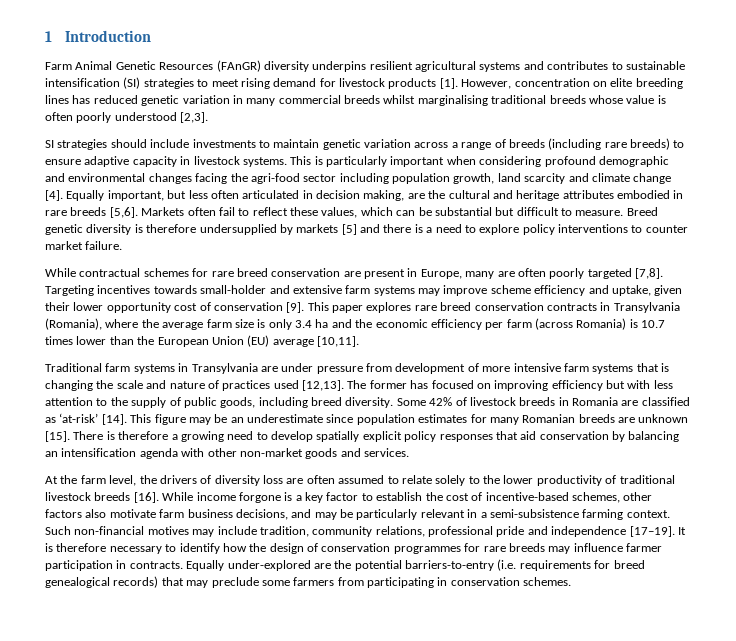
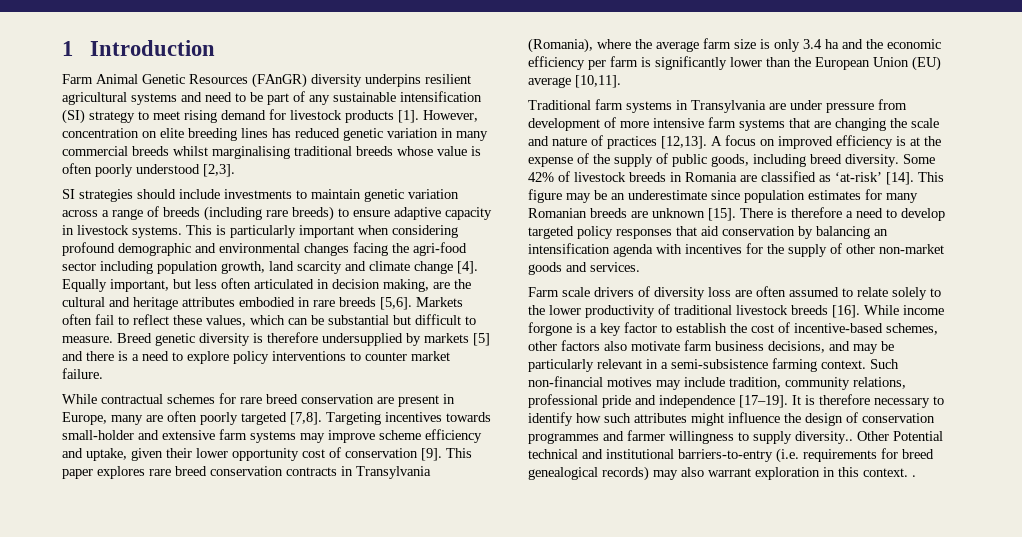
[547,61,623,70] contributes to -> [205,91,330,105] need to be part of any
[143,78,194,89] strategies -> [89,111,135,123] strategy
[535,318,666,330] [45,336,73,345] (across Romania) is 10.7 times -> [641,56,727,70] is significantly
[661,363,669,372] is -> [814,121,831,128] are
[273,380,673,391] [45,397,108,406] used [12,13]. The former has focused on improving efficiency but with less attention to -> [661,135,941,149] [528,153,589,167] [12,13]. A focus on improved efficiency is at the expense of
[180,431,224,442] growing -> (853, 214) none
[316,431,402,442] spatially explicit -> [528,226,574,239] targeted
(205, 452) none -> [685,243,842,257] incentives for the supply of
[45,475,157,486] At the farm level, the -> [528,287,590,297] Farm scale
(247, 547) none -> [604,412,780,426] such attributes might influence
[464,543,662,554] [45,560,402,571] for rare breeds may influence farmer participation in contracts. Equally under-explored are the potential -> [603,430,943,444] [528,449,674,459] and farmer willingness to supply diversity.. Other Potential technical and institutional
[161,577,572,588] that may preclude some farmers from participating in conservation schemes. -> [653,467,916,480] may also warrant exploration in this context. .

